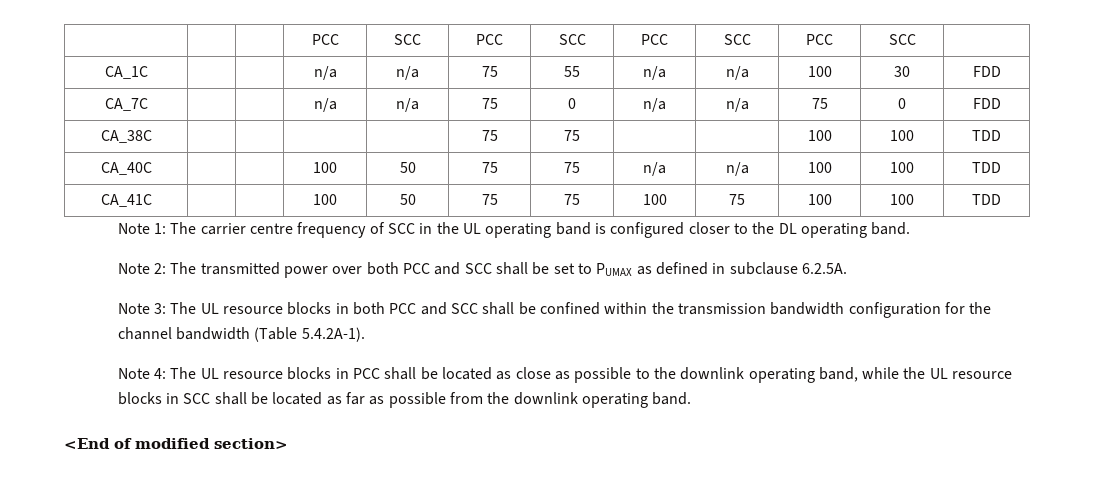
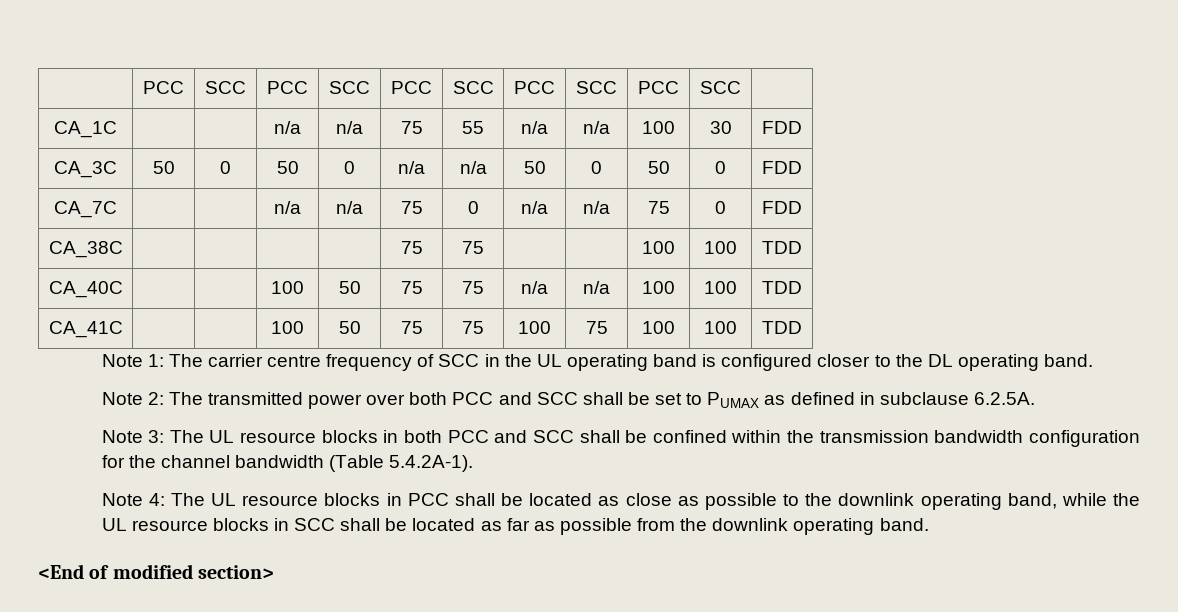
(311, 39) | | -> [143,81,184,94] [205,81,246,94] | PCC | SCC
(1001, 71) none -> [54,161,117,178] [152,161,175,174] [220,161,231,174] [276,161,299,174] [344,161,355,174] [398,161,425,174] [459,161,487,174] [523,161,546,174] [591,161,602,174] [647,161,670,174] [715,161,726,174] [762,161,802,174] // CA_3C | 50 | 0 | 50 | 0 | n/a | n/a | 50 | 0 | 50 | 0 | FDD

